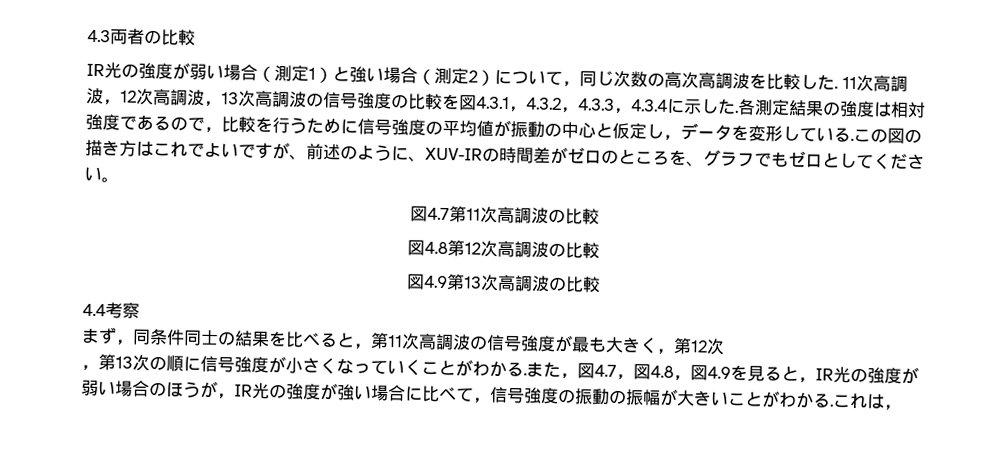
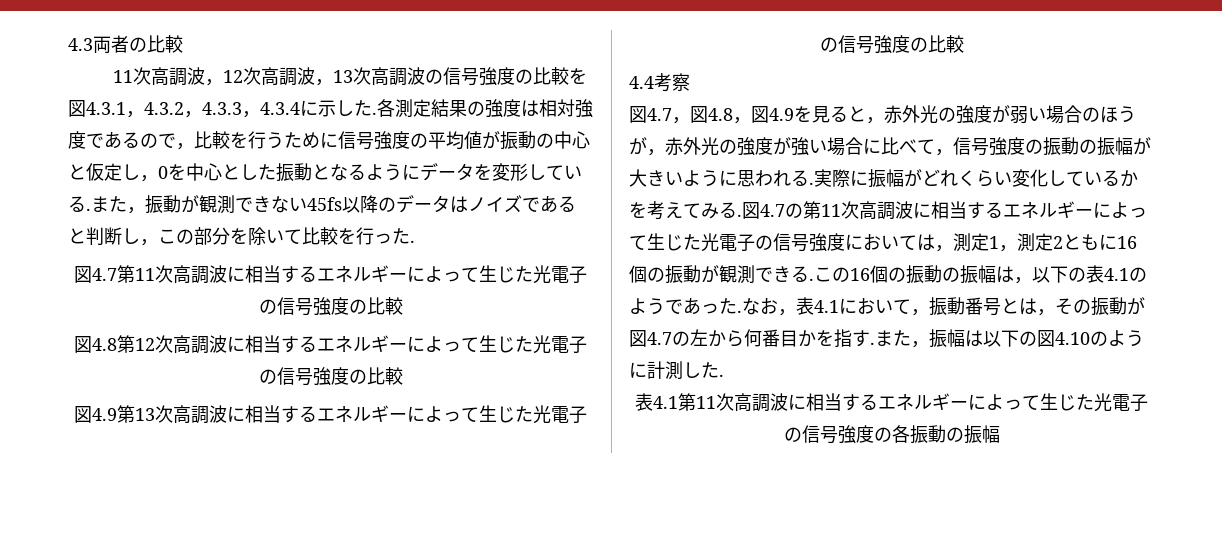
[86,62,838,91] IR光の強度が弱い場合（測定1）と強い場合（測定2）について，同じ次数の高次高調波を比較した. -> (183, 44) none
(681, 138) none -> [158,163,420,182] 0を中心とした振動となるように
[853,127,922,144] [85,139,925,170] [84,166,119,183] この図の描き方はこれでよいですが、前述のように、XUV-IRの時間差がゼロのところを、グラフでもゼロとしてください。 -> [91,195,576,214] [68,227,415,246] また，振動が観測できない45fs以降のデータはノイズであると判断し，この部分を除いて比較を行った.
(549, 215) none -> [227,265,587,284] [258,297,349,316] に相当するエネルギーによって生じた光電子の信号強度
(549, 249) none -> [227,335,587,354] [258,367,349,386] に相当するエネルギーによって生じた光電子の信号強度
[547,276,601,293] [82,302,140,319] [81,327,725,355] [81,354,578,380] の比較 // 4.4考察 // まず，同条件同士の結果を比べると，第11次高調波の信号強度が最も大きく，第12次 // ，第13次の順に信号強度が小さくなっていくことがわかる.また， -> [227,405,587,424] [819,35,964,54] [629,73,690,92] に相当するエネルギーによって生じた光電子の信号強度の比較 // 4.4考察 //
[815,368,834,381] IR -> [884,105,920,124] 赤外
[234,384,253,397] IR -> [665,137,701,156] 赤外
[727,390,902,411] ことがわかる.これは， -> [683,169,1138,188] [629,201,1147,220] [629,233,1137,252] [629,265,1147,284] [629,297,1145,316] [629,329,1144,348] [629,361,724,380] [635,393,1148,412] [783,425,1000,444] ように思われる.実際に振幅がどれくらい変化しているかを考えてみる.図4.7の第11次高調波に相当するエネルギーによって生じた光電子の信号強度においては，測定1，測定2ともに16個の振動が観測できる.この16個の振動の振幅は，以下の表4.1のようであった.なお，表4.1において，振動番号とは，その振動が図4.7の左から何番目かを指す.また，振幅は以下の図4.10のように計測した. // 表4.1第11次高調波に相当するエネルギーによって生じた光電子の信号強度の各振動の振幅

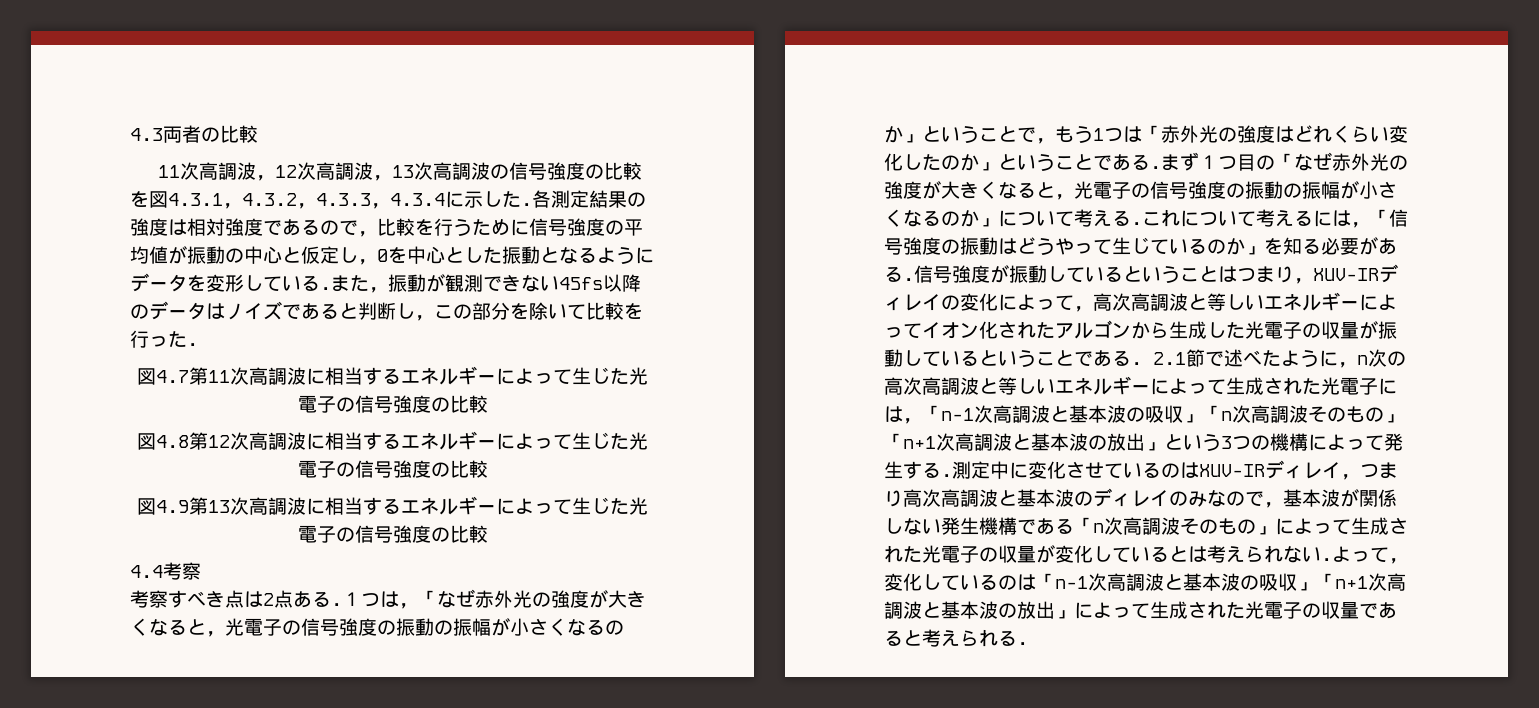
[629,105,1136,124] [629,137,1151,156] [629,169,1138,188] [629,201,1147,220] [629,233,1137,252] [629,265,1147,284] [629,297,1145,316] [629,329,1144,348] [629,361,724,380] [635,393,1148,412] [783,425,1000,444] 図4.7，図4.8，図4.9を見ると，赤外光の強度が弱い場合のほうが，赤外光の強度が強い場合に比べて，信号強度の振動の振幅が大きいように思われる.実際に振幅がどれくらい変化しているかを考えてみる.図4.7の第11次高調波に相当するエネルギーによって生じた光電子の信号強度においては，測定1，測定2ともに16個の振動が観測できる.この16個の振動の振幅は，以下の表4.1のようであった.なお，表4.1において，振動番号とは，その振動が図4.7の左から何番目かを指す.また，振幅は以下の図4.10のように計測した. // 表4.1第11次高調波に相当するエネルギーによって生じた光電子の信号強度の各振動の振幅 -> [130,589,646,609] [130,618,624,637] [884,125,1408,144] [884,152,1408,171] [884,181,1397,200] [884,209,1408,228] [884,237,1397,255] [884,264,1398,284] [884,292,1397,312] [884,320,1397,339] [884,349,1406,368] [884,376,1397,395] [884,405,1403,424] [884,433,1403,451] [884,460,1398,480] [884,488,1397,508] [884,517,1408,535] [884,545,1408,564] [884,573,1406,591] [884,601,1397,619] [884,629,1028,647] 考察すべき点は2点ある.１つは，「なぜ赤外光の強度が大きくなると，光電子の信号強度の振動の振幅が小さくなるのか」ということで，もう1つは「赤外光の強度はどれくらい変化したのか」ということである.まず１つ目の「なぜ赤外光の強度が大きくなると，光電子の信号強度の振動の振幅が小さくなるのか」について考える.これについて考えるには，「信号強度の振動はどうやって生じているのか」を知る必要がある.信号強度が振動しているということはつまり，XUV-IRディレイの変化によって，高次高調波と等しいエネルギーによってイオン化されたアルゴンから生成した光電子の収量が振動しているということである. 2.1節で述べたように，n次の高次高調波と等しいエネルギーによって生成された光電子には，「n-1次高調波と基本波の吸収」「n次高調波そのもの」「n+1次高調波と基本波の放出」という3つの機構によって発生する.測定中に変化させているのはXUV-IRディレイ，つまり高次高調波と基本波のディレイのみなので，基本波が関係しない発生機構である「n次高調波そのもの」によって生成された光電子の収量が変化しているとは考えられない.よって，変化しているのは「n-1次高調波と基本波の吸収」「n+1次高調波と基本波の放出」によって生成された光電子の収量であると考えられる.

